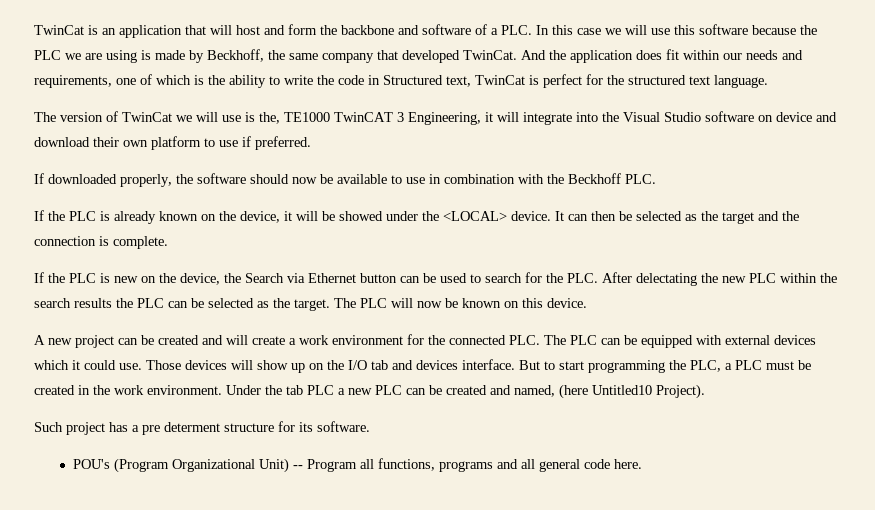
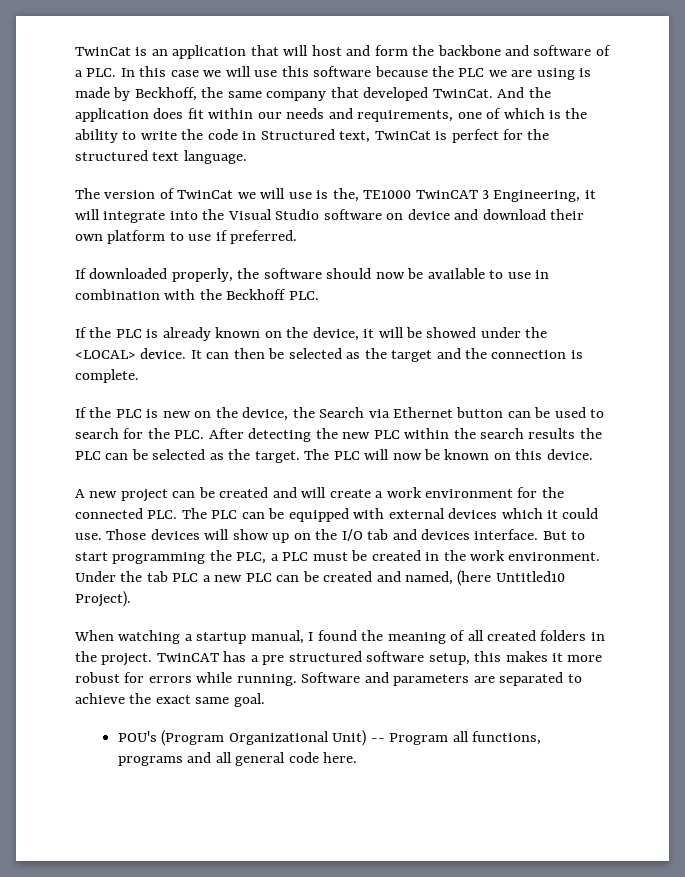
[636,273,697,286] delectating -> [248,428,312,442] detecting
[34,421,370,435] Such project has a pre determent structure for its software. -> [74,630,605,644] [75,651,603,666] [75,672,582,686] [75,693,265,707] When watching a startup manual, I found the meaning of all created folders in the project. TwinCAT has a pre structured software setup, this makes it more robust for errors while running. Software and parameters are separated to achieve the exact same goal.

